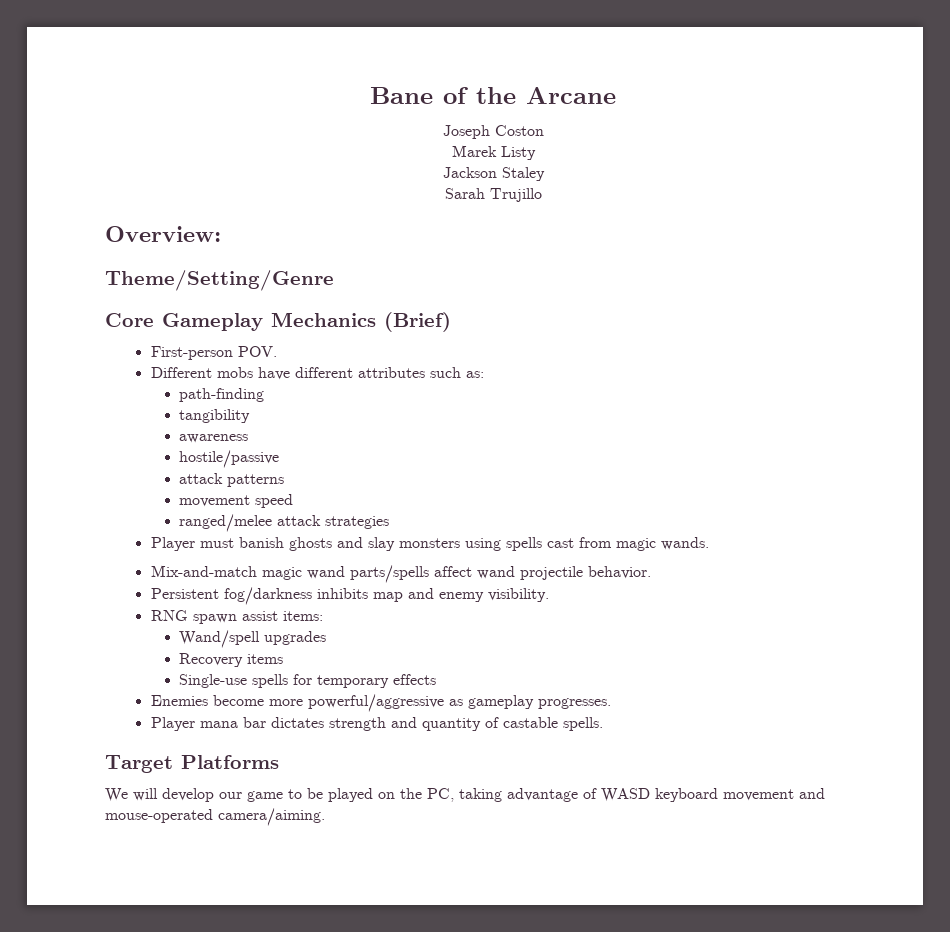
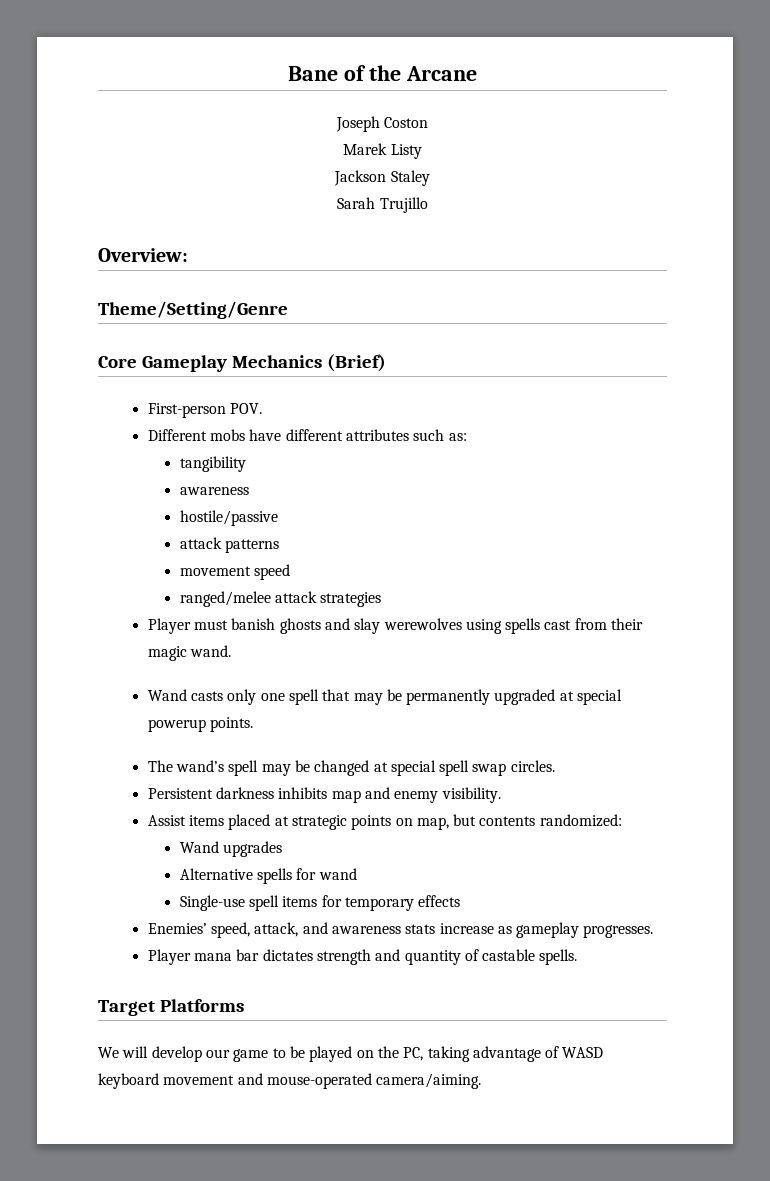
[179,388,265,402] // path-finding -> (467, 437) none
[398,538,460,548] monsters -> [383,618,462,630] werewolves
[615,537,709,551] [150,565,651,583] magic wands. // Mix-and-match magic wand parts/spells affect wand projectile behavior. -> [611,618,644,630] [147,645,231,661] [147,689,623,705] [147,717,253,732] [147,760,555,776] their magic wand. // Wand casts only one spell that may be permanently upgraded at special powerup points. // The wand’s spell may be changed at special spell swap circles.
[223,587,312,605] fog/darkness -> [215,787,274,799] darkness
[150,610,323,624] [179,630,327,648] [179,653,284,667] RNG spawn assist items: // Wand/spell upgrades // Recovery items -> [147,814,622,830] [179,841,282,857] [179,868,357,884] Assist items placed at strategic points on map, but contents randomized: // Wand upgrades // Alternative spells for wand
[252,674,289,688] spells -> [248,895,318,911] spell items
[150,694,444,712] Enemies become more powerful/aggressive -> [147,922,494,938] Enemies’ speed, attack, and awareness stats increase

